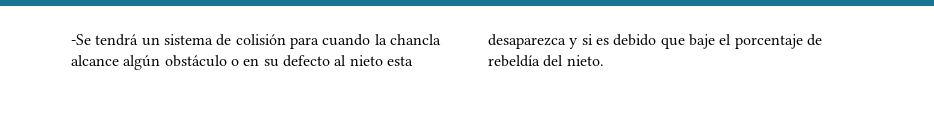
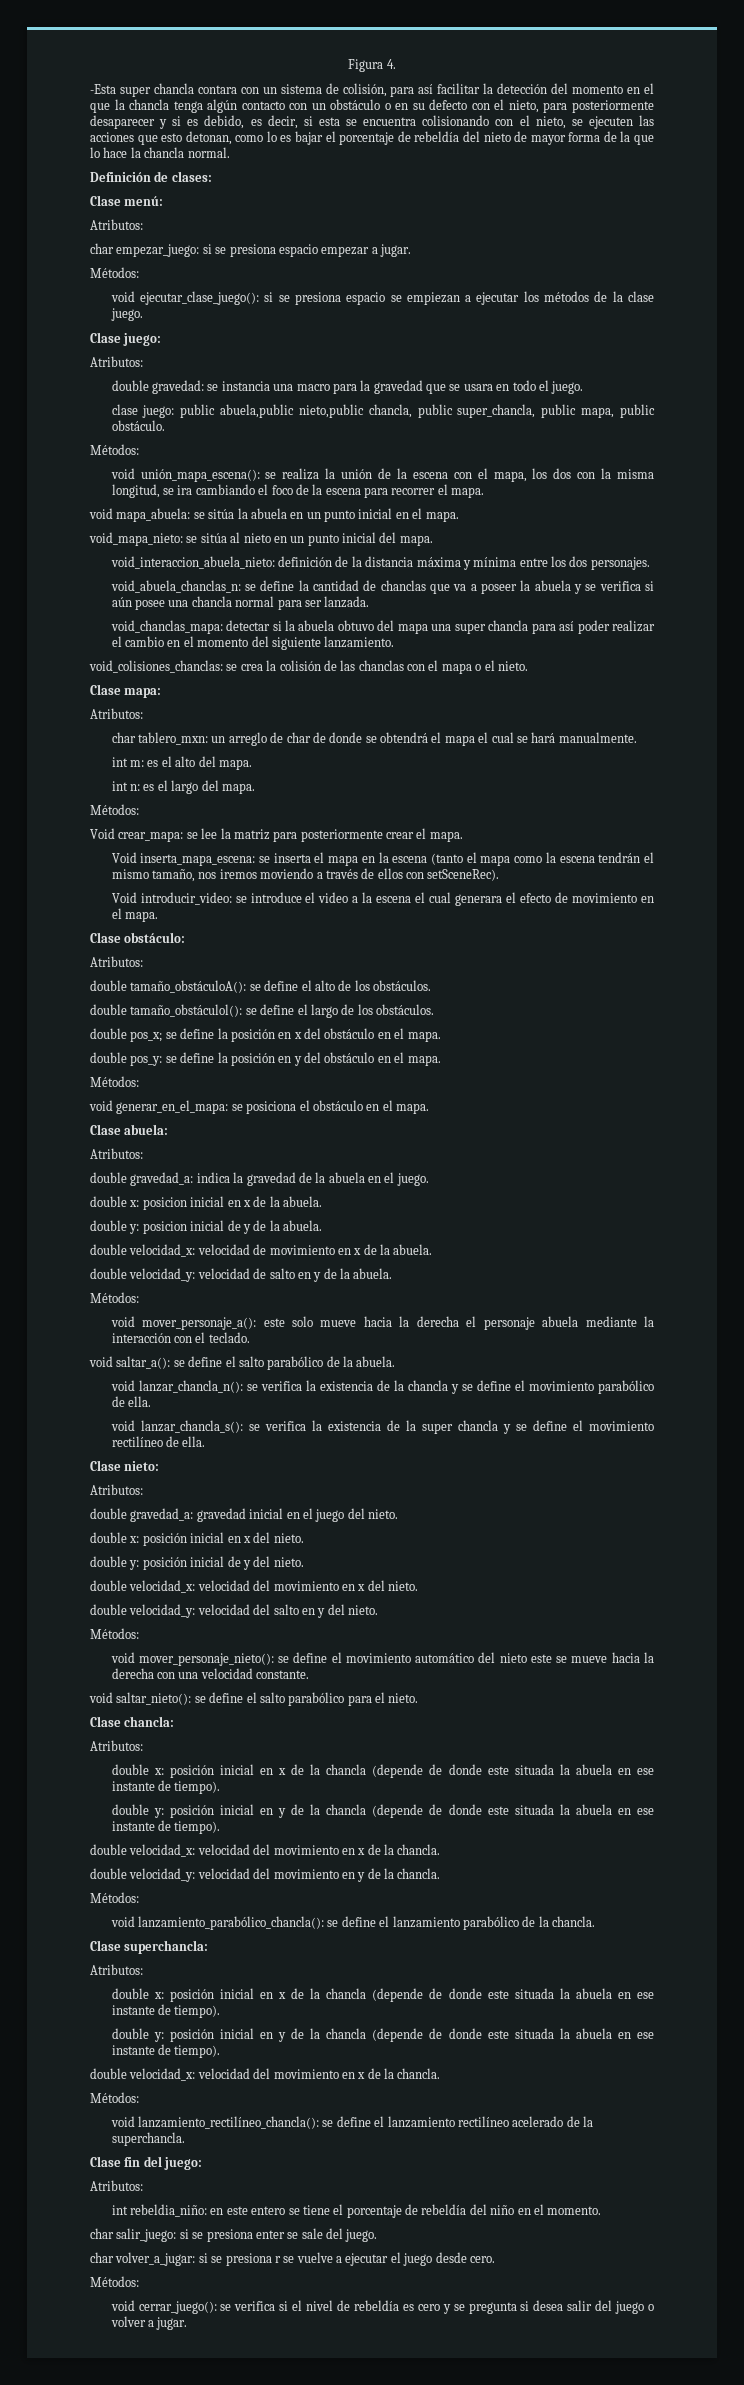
[71,34,441,49] [71,55,161,70] -Se tendrá un sistema de colisión para cuando la chancla alcance algún -> [348,59,396,72] [90,83,654,97] [90,99,326,113] Figura 4. // -Esta super chancla contara con un sistema de colisión, para así facilitar la detección del momento en el que la chancla tenga algún contacto con un
[334,55,413,66] [488,34,822,49] [488,55,604,67] al nieto esta desaparezca y si es debido que baje el porcentaje de rebeldía del nieto. -> [471,99,654,113] [90,115,655,129] [90,131,654,145] [90,147,230,158] [90,171,212,182] [90,195,164,206] [90,219,143,230] [90,243,411,257] [90,267,139,278] [110,291,654,305] [110,308,143,321] [90,332,162,346] [90,356,143,367] [111,380,584,394] [111,404,656,418] [111,420,165,431] [90,444,139,455] [110,468,654,482] [111,484,485,498] [89,508,459,522] [89,532,433,546] [110,556,650,570] [110,580,654,594] [111,596,370,610] [110,620,655,634] [111,636,395,650] [89,660,528,674] [90,684,162,698] [90,708,143,719] [111,732,637,746] [111,756,252,770] [111,780,255,794] [90,804,139,815] [90,828,463,842] [111,852,654,866] [111,868,500,882] [111,892,654,906] [111,908,159,922] [90,932,186,943] [90,956,143,967] [90,980,431,993] [90,1004,434,1018] [90,1028,441,1042] [90,1052,441,1066] [90,1076,139,1087] [89,1100,429,1114] [90,1124,169,1135] [90,1148,143,1159] [90,1172,429,1186] [90,1196,322,1210] [90,1220,322,1234] [90,1244,433,1257] [90,1268,393,1282] [90,1292,139,1303] [110,1316,654,1330] [111,1332,250,1343] [89,1356,396,1370] [110,1380,654,1394] [111,1396,152,1407] [110,1420,654,1434] [111,1436,206,1447] [90,1460,160,1471] [90,1484,143,1495] [90,1508,398,1522] [90,1532,304,1546] [90,1556,304,1570] [90,1580,418,1593] [90,1604,378,1618] [90,1628,139,1639] [110,1652,655,1666] [111,1668,310,1679] [89,1692,419,1706] [90,1716,175,1727] [90,1740,143,1751] [111,1764,654,1778] [111,1780,221,1794] [111,1804,654,1818] [111,1820,221,1834] [90,1844,441,1857] [90,1868,441,1882] [90,1892,139,1903] [110,1916,596,1930] [90,1940,209,1954] [90,1964,143,1975] [111,1988,654,2002] [111,2004,221,2018] [111,2028,654,2042] [111,2044,221,2058] [90,2068,441,2081] [90,2092,139,2103] [110,2116,594,2129] [111,2132,185,2146] [90,2156,203,2170] [90,2180,143,2191] [111,2204,602,2218] [90,2228,378,2242] [90,2252,495,2266] [90,2276,139,2287] [110,2300,654,2314] [110,2316,188,2330] con el nieto, para posteriormente desaparecer y si es debido, es decir, si esta se encuentra colisionando con el nieto, se ejecuten las acciones que esto detonan, como lo es bajar el porcentaje de rebeldía del nieto de mayor forma de la que lo hace la chancla normal. // Definición de clases: // Clase menú: // Atributos: // char empezar_juego: si se presiona espacio empezar a jugar. // Métodos: // void ejecutar_clase_juego(): si se presiona espacio se empiezan a ejecutar los métodos de la clase juego. // Clase juego: // Atributos: // double gravedad: se instancia una macro para la gravedad que se usara en todo el juego. // clase juego: public abuela,public nieto,public chancla, public super_chancla, public mapa, public obstáculo. // Métodos: // void unión_mapa_escena(): se realiza la unión de la escena con el mapa, los dos con la misma longitud, se ira cambiando el foco de la escena para recorrer el mapa. // void mapa_abuela: se sitúa la abuela en un punto inicial en el mapa. // void_mapa_nieto: se sitúa al nieto en un punto inicial del mapa. // void_interaccion_abuela_nieto: definición de la distancia máxima y mínima entre los dos personajes. // void_abuela_chanclas_n: se define la cantidad de chanclas que va a poseer la abuela y se verifica si aún posee una chancla normal para ser lanzada. // void_chanclas_mapa: detectar si la abuela obtuvo del mapa una super chancla para así poder realizar el cambio en el momento del siguiente lanzamiento. // void_colisiones_chanclas: se crea la colisión de las chanclas con el mapa o el nieto. // Clase mapa: // Atributos: // char tablero_mxn: un arreglo de char de donde se obtendrá el mapa el cual se hará manualmente. // int m: es el alto del mapa. // int n: es el largo del mapa. // Métodos: // Void crear_mapa: se lee la matriz para posteriormente crear el mapa. // Void inserta_mapa_escena: se inserta el mapa en la escena (tanto el mapa como la escena tendrán el mismo tamaño, nos iremos moviendo a través de ellos con setSceneRec). // Void introducir_video: se introduce el video a la escena el cual generara el efecto de movimiento en el mapa. // Clase obstáculo: // Atributos: // double tamaño_obstáculoA(): se define el alto de los obstáculos. // double tamaño_obstáculol(): se define el largo de los obstáculos. // double pos_x; se define la posición en x del obstáculo en el mapa. // double pos_y: se define la posición en y del obstáculo en el mapa. // Métodos: // void generar_en_el_mapa: se posiciona el obstáculo en el mapa. // Clase abuela: // Atributos: // double gravedad_a: indica la gravedad de la abuela en el juego. // double x: posicion inicial en x de la abuela. // double y: posicion inicial de y de la abuela. // double velocidad_x: velocidad de movimiento en x de la abuela. // double velocidad_y: velocidad de salto en y de la abuela. // Métodos: // void mover_personaje_a(): este solo mueve hacia la derecha el personaje abuela mediante la interacción con el teclado. // void saltar_a(): se define el salto parabólico de la abuela. // void lanzar_chancla_n(): se verifica la existencia de la chancla y se define el movimiento parabólico de ella. // void lanzar_chancla_s(): se verifica la existencia de la super chancla y se define el movimiento rectilíneo de ella. // Clase nieto: // Atributos: // double gravedad_a: gravedad inicial en el juego del nieto. // double x: posición inicial en x del nieto. // double y: posición inicial de y del nieto. // double velocidad_x: velocidad del movimiento en x del nieto. // double velocidad_y: velocidad del salto en y del nieto. // Métodos: // void mover_personaje_nieto(): se define el movimiento automático del nieto este se mueve hacia la derecha con una velocidad constante. // void saltar_nieto(): se define el salto parabólico para el nieto. // Clase chancla: // Atributos: // double x: posición inicial en x de la chancla (depende de donde este situada la abuela en ese instante de tiempo). // double y: posición inicial en y de la chancla (depende de donde este situada la abuela en ese instante de tiempo). // double velocidad_x: velocidad del movimiento en x de la chancla. // double velocidad_y: velocidad del movimiento en y de la chancla. // Métodos: // void lanzamiento_parabólico_chancla(): se define el lanzamiento parabólico de la chancla. // Clase superchancla: // Atributos: // double x: posición inicial en x de la chancla (depende de donde este situada la abuela en ese instante de tiempo). // double y: posición inicial en y de la chancla (depende de donde este situada la abuela en ese instante de tiempo). // double velocidad_x: velocidad del movimiento en x de la chancla. // Métodos: // void lanzamiento_rectilíneo_chancla(): se define el lanzamiento rectilíneo acelerado de la superchancla. // Clase fin del juego: // Atributos: // int rebeldia_niño: en este entero se tiene el porcentaje de rebeldía del niño en el momento. // char salir_juego: si se presiona enter se sale del juego. // char volver_a_jugar: si se presiona r se vuelve a ejecutar el juego desde cero. // Métodos: // void cerrar_juego(): se verifica si el nivel de rebeldía es cero y se pregunta si desea salir del juego o volver a jugar.

